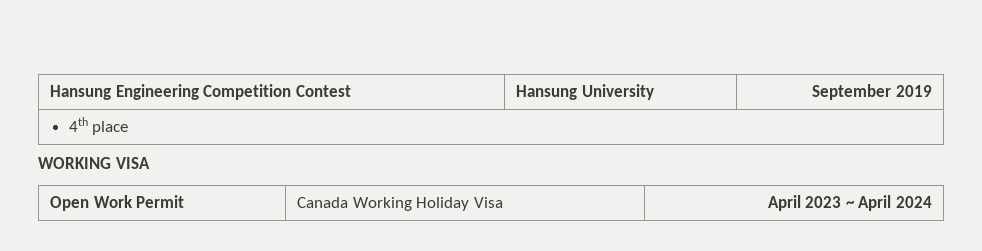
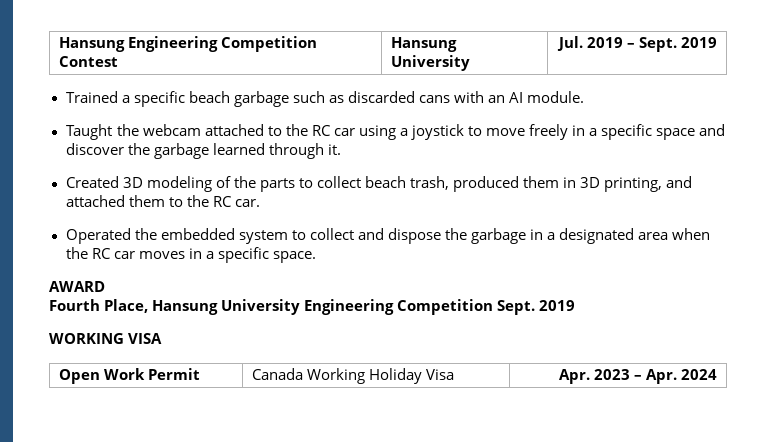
[812,84,933,100] [68,117,129,135] September 2019 // 4th place -> [556,36,718,52] [65,91,585,107] [65,124,726,140] [65,143,341,159] [65,176,693,192] [65,195,260,207] [65,228,711,244] [65,247,316,263] [49,281,105,292] [49,299,576,315] Jul. 2019 – Sept. 2019 // Trained a specific beach garbage such as discarded cans with an AI module. // Taught the webcam attached to the RC car using a joystick to move freely in a specific space and discover the garbage learned through it. // Created 3D modeling of the parts to collect beach trash, produced them in 3D printing, and attached them to the RC car. // Operated the embedded system to collect and dispose the garbage in a designated area when the RC car moves in a specific space. // AWARD // Fourth Place, Hansung University Engineering Competition Sept. 2019
[767,195,892,211] April 2023 ~ April -> [558,369,678,384] Apr. 2023 – Apr.

